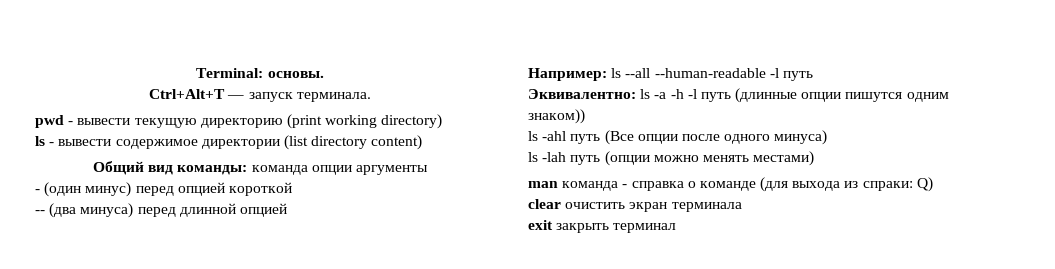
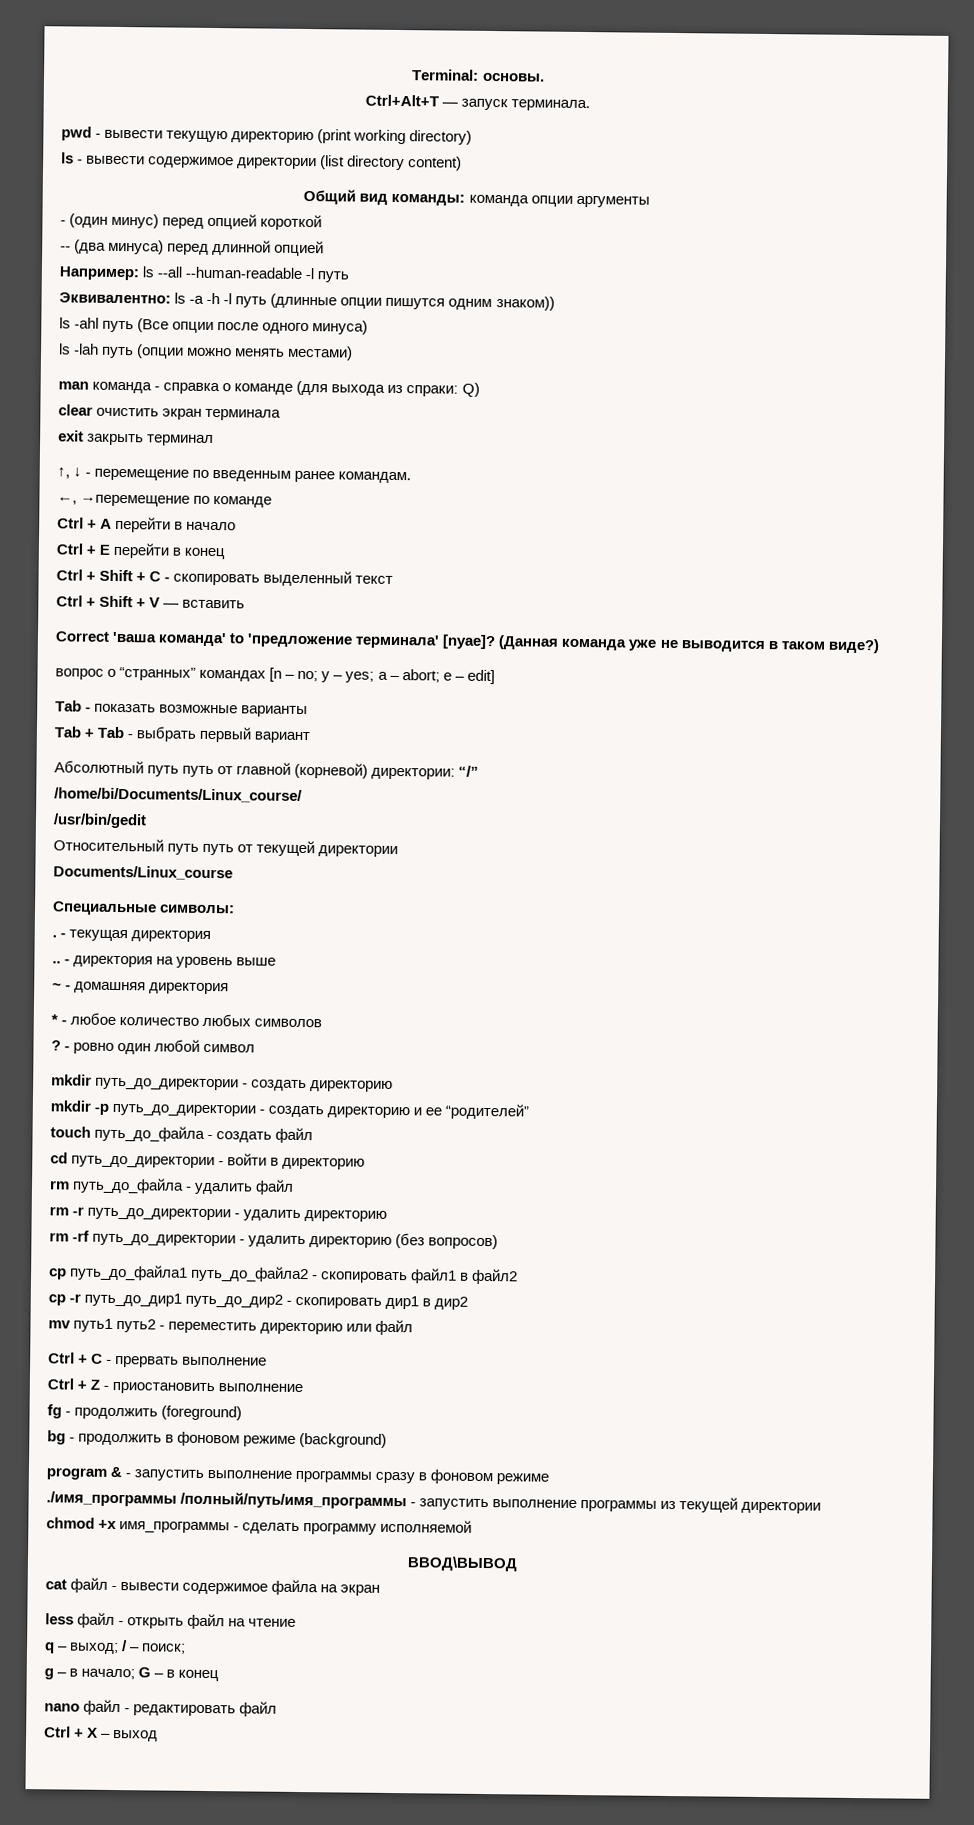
(677, 228) none -> [57,467,412,484] [57,494,273,508] [57,516,237,533] [56,542,226,560] [56,569,394,587] [56,595,246,609] [55,631,879,654] [55,667,495,685] [55,700,309,718] [54,726,311,744] [54,760,480,780] [54,787,303,803] [53,813,147,829] [53,838,399,858] [53,865,233,881] [52,901,236,916] [52,929,212,943] [52,955,277,969] [52,981,230,995] [51,1012,323,1028] [51,1039,256,1055] [51,1074,394,1092] [50,1100,530,1120] [50,1125,314,1144] [50,1152,366,1170] [49,1177,295,1195] [49,1206,388,1222] [49,1230,499,1250] [49,1264,519,1285] [48,1292,469,1310] [48,1318,414,1336] [48,1352,268,1368] [47,1378,304,1395] [47,1404,243,1421] [47,1430,388,1448] [46,1466,550,1485] [46,1491,822,1514] [46,1517,473,1535] [406,1556,518,1572] [45,1577,381,1596] [45,1612,297,1630] [44,1640,187,1655] [44,1667,220,1682] [44,1699,278,1717] [44,1726,159,1742] // ↑, ↓ - перемещение по введенным ранее командам. // ←, →перемещение по команде // Ctrl + A перейти в начало // Ctrl + E перейти в конец // Ctrl + Shift + C - скопировать выделенный текст // Ctrl + Shift + V — вставить // Correct 'ваша команда' to 'предложение терминала' [nyae]? (Данная команда уже не выводится в таком виде?) // вопрос о “странных” командах [n – no; y – yes; a – abort; e – edit] // Tab - показать возможные варианты // Tab + Tab - выбрать первый вариант // Абсолютный путь путь от главной (корневой) директории: “/” // /home/bi/Documents/Linux_course/ // /usr/bin/gedit // Относительный путь путь от текущей директории // Documents/Linux_course // Специальные символы: // . - текущая директория // .. - директория на уровень выше // ~ - домашняя директория // * - любое количество любых символов // ? - ровно один любой символ // mkdir путь_до_директории - создать директорию // mkdir -p путь_до_директории - создать директорию и ее “родителей” // touch путь_до_файла - создать файл // cd путь_до_директории - войти в директорию // rm путь_до_файла - удалить файл // rm -r путь_до_директории - удалить директорию // rm -rf путь_до_директории - удалить директорию (без вопросов) // сp путь_до_файла1 путь_до_файла2 - скопировать файл1 в файл2 // cp -r путь_до_дир1 путь_до_дир2 - скопировать дир1 в дир2 // mv путь1 путь2 - переместить директорию или файл // Ctrl + C - прервать выполнение // Ctrl + Z - приостановить выполнение // fg - продолжить (foreground) // bg - продолжить в фоновом режиме (background) // program & - запустить выполнение программы сразу в фоновом режиме // ./имя_программы /полный/путь/имя_программы - запустить выполнение программы из текущей директории // chmod +x имя_программы - сделать программу исполняемой // ВВОД\ВЫВОД // cat файл - вывести содержимое файла на экран // less файл - открыть файл на чтение // q – выход; / – поиск; // g – в начало; G – в конец // nano файл - редактировать файл // Ctrl + X – выход

